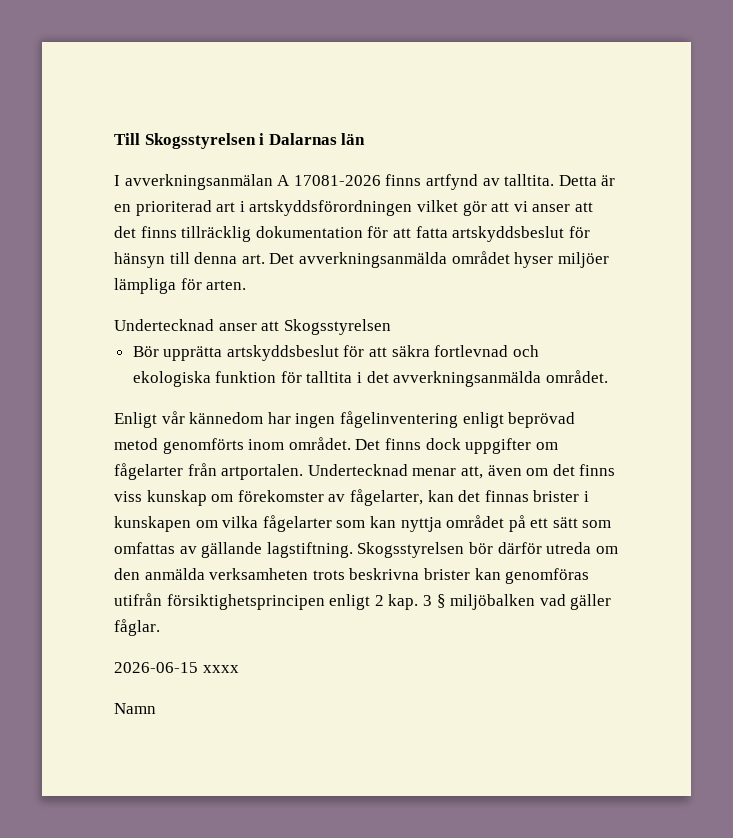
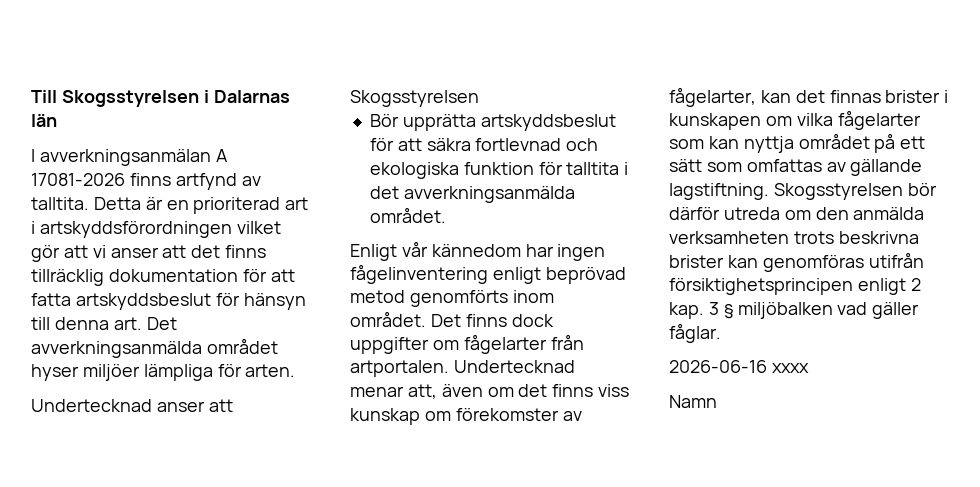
[114,662,198,673] 2026-06-15 -> [669,360,767,373] 2026-06-16

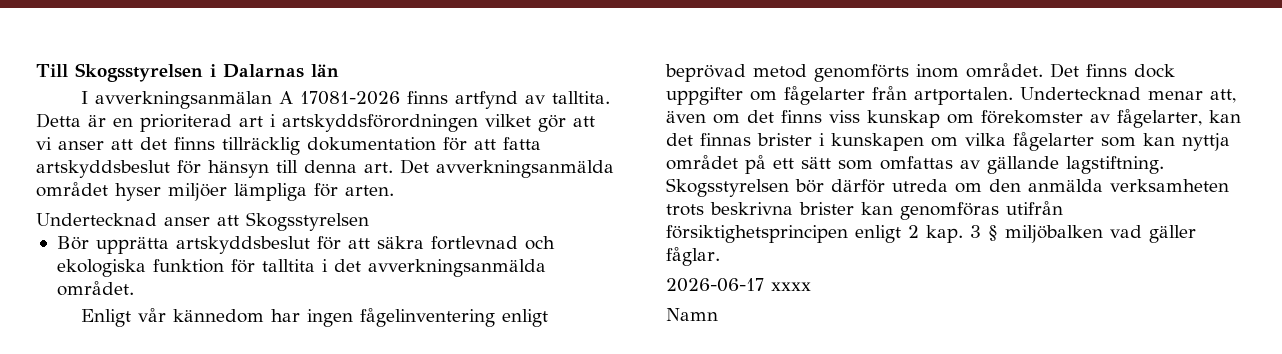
[669,360,767,373] 2026-06-16 -> [666,278,764,292] 2026-06-17

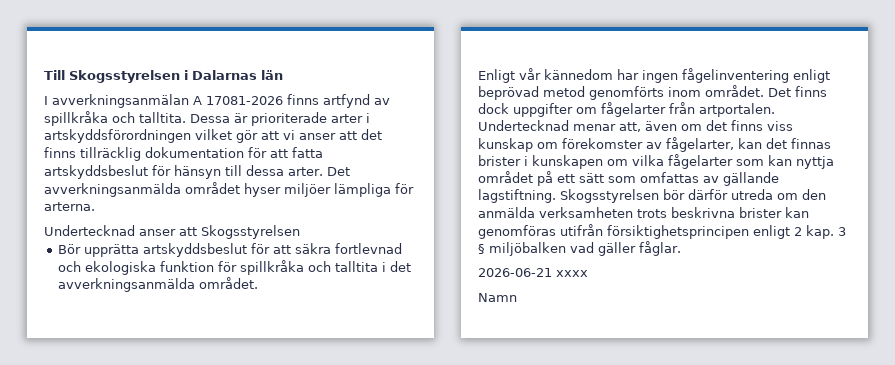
[551,91,610,104] [36,113,263,132] talltita. Detta är en prioriterad art -> [44,111,363,126] spillkråka och talltita. Dessa är prioriterade arter
[304,160,393,173] denna art. -> [246,165,323,176] dessa arter.
[345,185,394,196] arten. -> [44,202,95,211] arterna.
(255, 266) none -> [240,260,332,275] spillkråka och
[666,278,764,292] 2026-06-17 -> [478,268,552,277] 2026-06-21

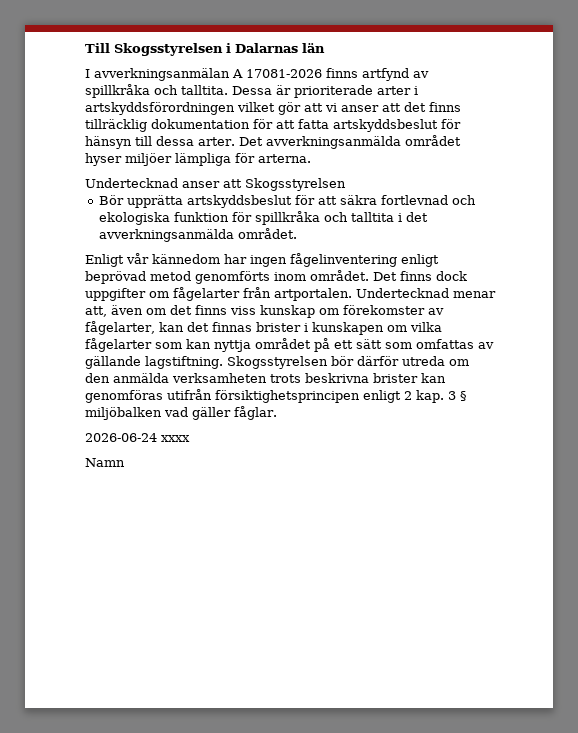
[478,268,552,277] 2026-06-21 -> [85,433,157,442] 2026-06-24

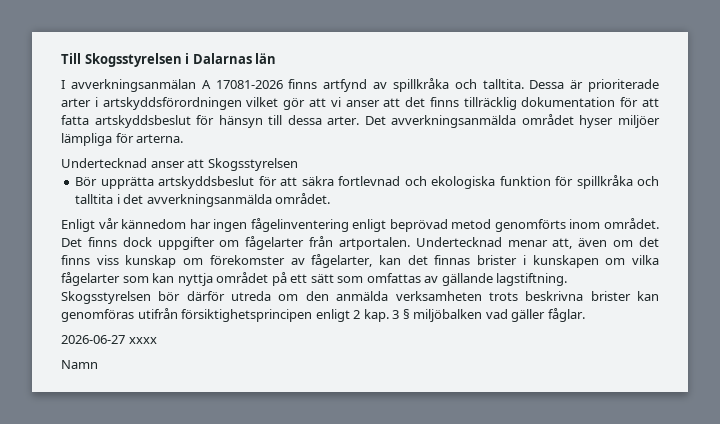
[85,433,157,442] 2026-06-24 -> [61,335,125,344] 2026-06-27

